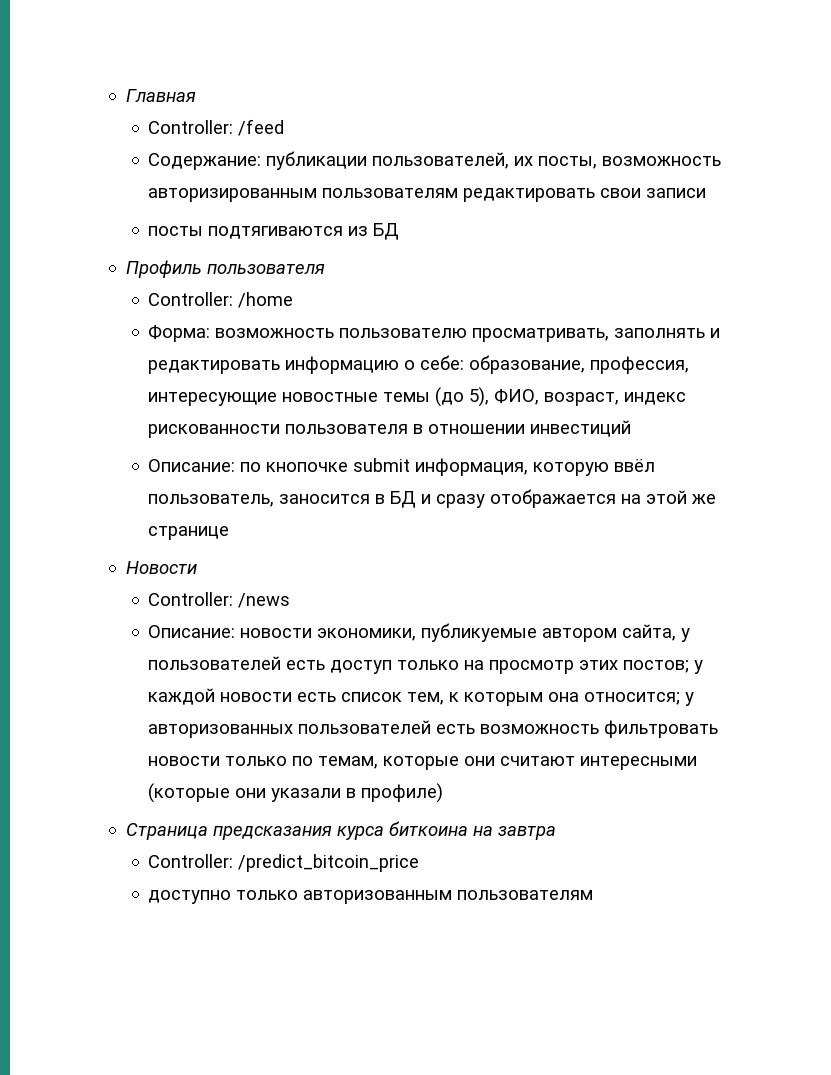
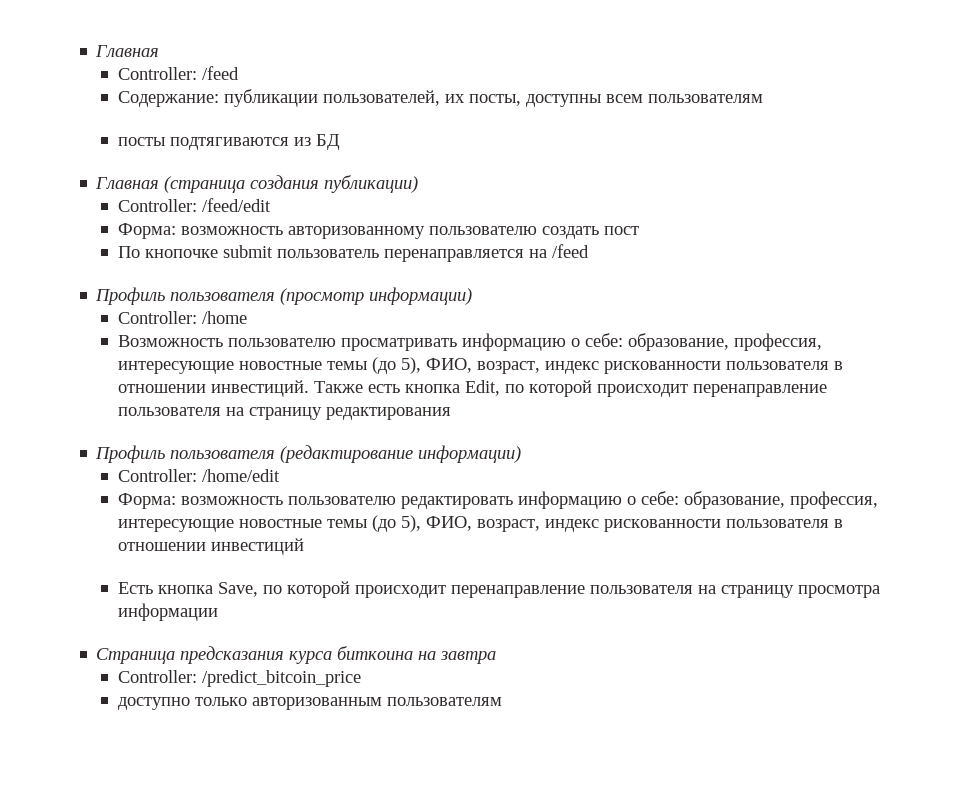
[602,156,722,166] [148,188,707,202] возможность авторизированным пользователям редактировать свои записи -> [525,94,763,107] доступны всем пользователям
[125,260,325,278] // Профиль пользователя -> [95,175,419,193] [117,198,271,212] [117,223,639,239] [117,244,589,262] [95,287,473,305] // Главная (страница создания публикации) // Controller: /feed/edit // Форма: возможность авторизованному пользователю создать пост // По кнопочке submit пользователь перенаправляется на /feed // Профиль пользователя (просмотр информации)
(294, 300) none -> [117,333,822,351] [117,357,843,374] [117,380,827,397] [117,407,451,420] [95,445,522,463] [117,469,280,482] // Возможность пользователю просматривать информацию о себе: образование, профессия, интересующие новостные темы (до 5), ФИО, возраст, индекс рискованности пользователя в отношении инвестиций. Также есть кнопка Edit, по которой происходит перенаправление пользователя на страницу редактирования // Профиль пользователя (редактирование информации) // Controller: /home/edit
[472,328,721,342] просматривать, заполнять и -> (396, 500) none
[148,458,656,476] [148,489,717,508] [148,526,230,540] [125,561,197,574] [148,592,291,608] [148,623,691,642] [148,656,704,674] [148,688,695,706] [148,720,719,738] [148,756,698,770] [148,783,444,803] Описание: по кнопочке submit информация, которую ввёл пользователь, заносится в БД и сразу отображается на этой же странице // Новости // Controller: /news // Описание: новости экономики, публикуемые автором сайта, у пользователей есть доступ только на просмотр этих постов; у каждой новости есть список тем, к которым она относится; у авторизованных пользователей есть возможность фильтровать новости только по темам, которые они считают интересными (которые они указали в профиле) -> [117,581,880,598] [117,603,218,621] Есть кнопка Save, по которой происходит перенаправление пользователя на страницу просмотра информации

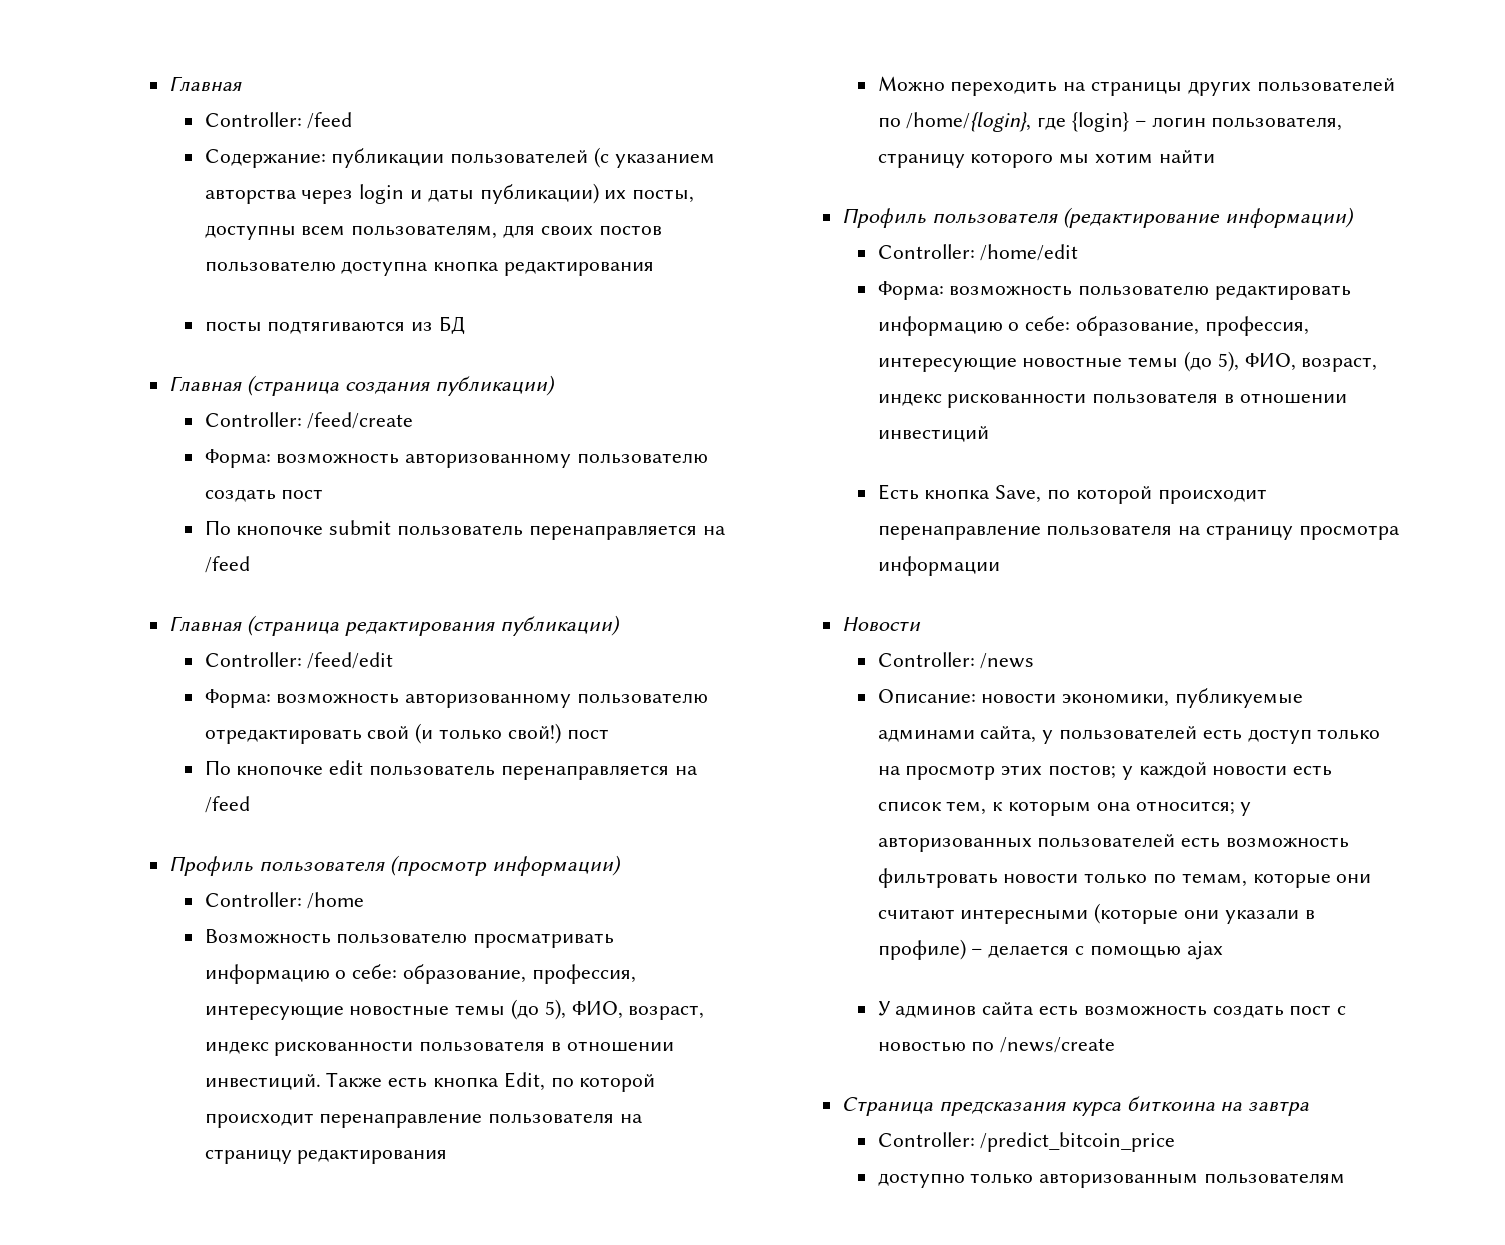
[322,90,763,107] пользователей, их посты, доступны всем пользователям -> [450,147,715,168] [204,183,695,204] [204,225,662,240] [204,261,654,276] пользователей (с указанием авторства через login и даты публикации) их посты, доступны всем пользователям, для своих постов пользователю доступна кнопка редактирования
[201,198,271,212] /feed/edit -> [307,412,414,429] /feed/create
(589, 251) none -> [169,615,620,636] [204,652,394,669] [204,689,708,708] [204,723,609,744] [204,760,698,780] [204,796,250,813] // Главная (страница редактирования публикации) // Controller: /feed/edit // Форма: возможность авторизованному пользователю отредактировать свой (и только свой!) пост // По кнопочке edit пользователь перенаправляется на /feed
(451, 413) none -> [877,76,1395,96] [877,112,1343,132] [877,150,1215,168] // Можно переходить на страницы других пользователей по /home/{login}, где {login} – логин пользователя, страницу которого мы хотим найти
(218, 612) none -> [842,617,922,632] [877,652,1035,669] [877,688,1303,708] [877,726,1381,744] [877,762,1333,780] [877,801,1252,816] [877,834,1349,852] [877,868,1372,888] [877,903,1315,924] [877,939,1223,960] [877,1001,1347,1018] [877,1037,1116,1053] // Новости // Controller: /news // Описание: новости экономики, публикуемые админами сайта, у пользователей есть доступ только на просмотр этих постов; у каждой новости есть список тем, к которым она относится; у авторизованных пользователей есть возможность фильтровать новости только по темам, которые они считают интересными (которые они указали в профиле) – делается с помощью ajax // У админов сайта есть возможность создать пост с новостью по /news/create

